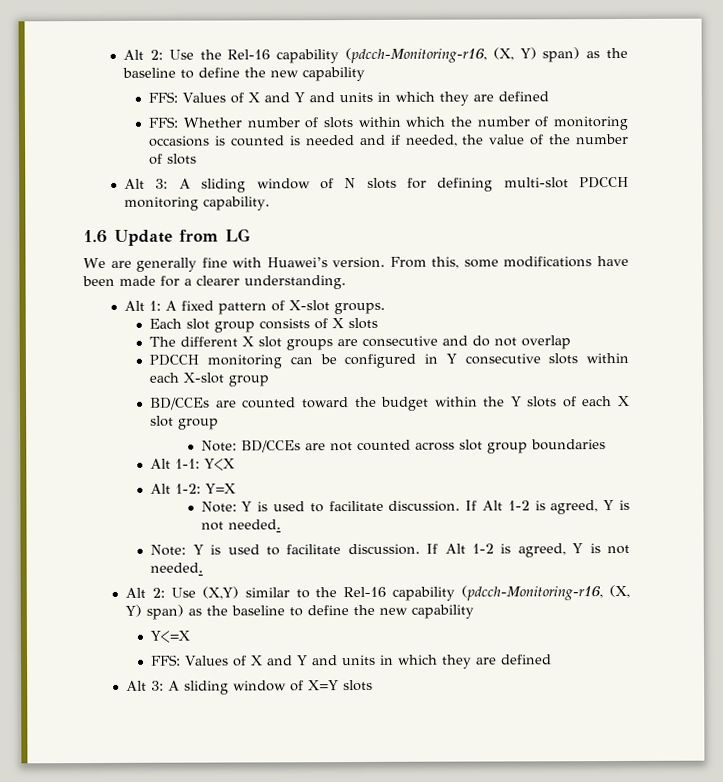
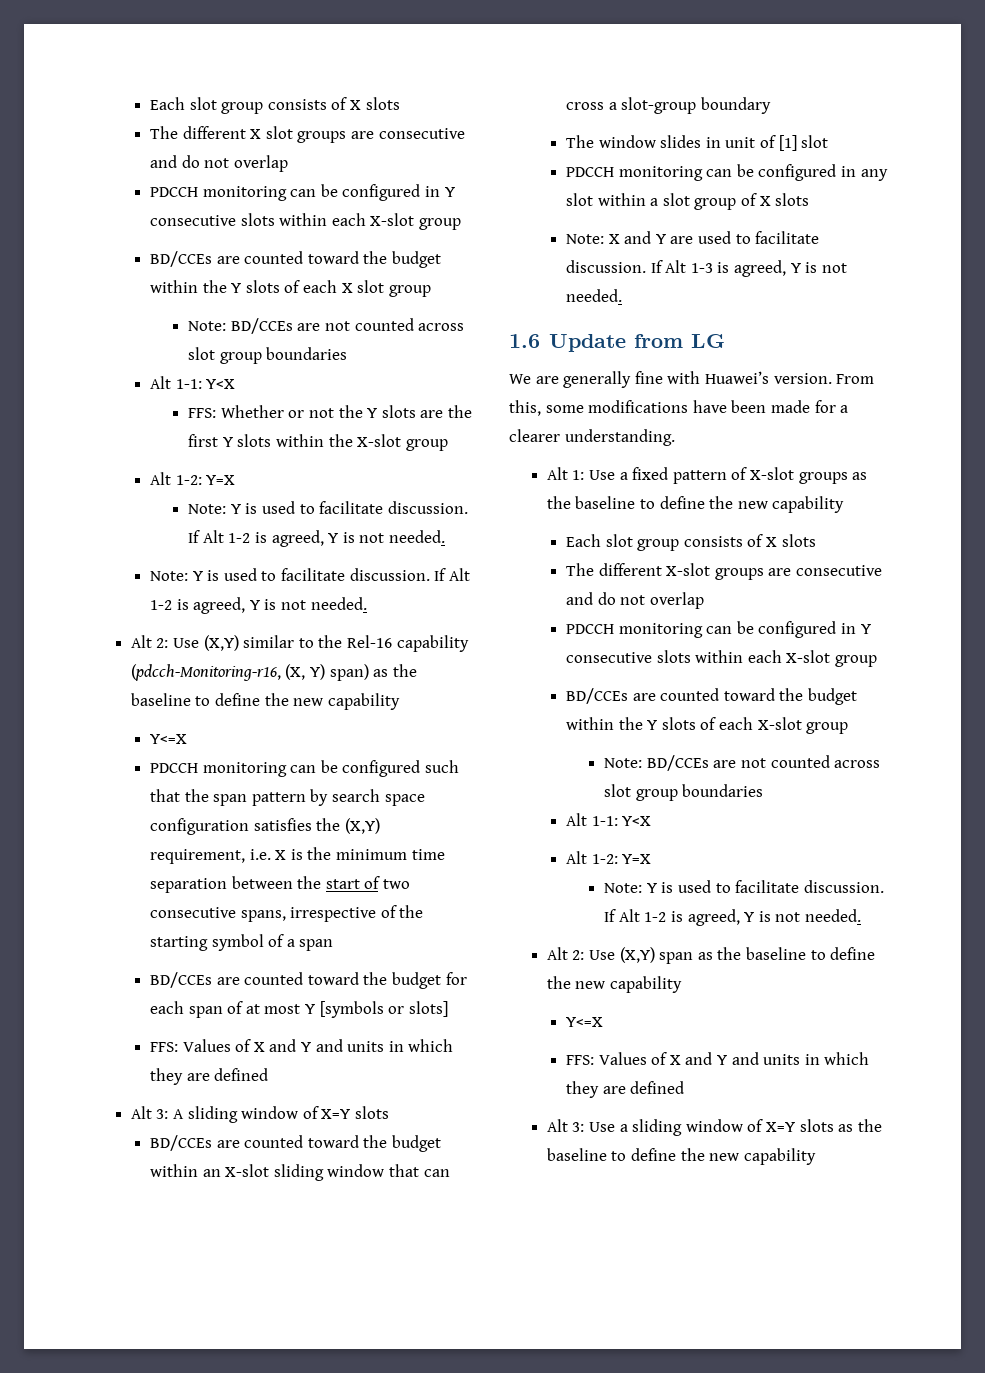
[123,47,628,64] [122,66,366,82] [148,91,550,106] [148,115,628,131] [149,133,630,147] [149,153,198,165] [124,176,630,193] [124,196,271,211] [83,228,252,246] [83,255,629,272] [82,275,346,290] [124,300,386,315] Alt 2: Use the Rel-16 capability (pdcch-Monitoring-r16, (X, Y) span) as the baseline to define the new capability // FFS: Values of X and Y and units in which they are defined // FFS: Whether number of slots within which the number of monitoring occasions is counted is needed and if needed, the value of the number of slots // Alt 3: A sliding window of N slots for defining multi-slot PDCCH monitoring capability. // 1.6 Update from LG // We are generally fine with Huawei’s version. From this, some modifications have been made for a clearer understanding. // Alt 1: A fixed pattern of X-slot groups. // -> (149, 103) none
(236, 464) none -> [188,405,473,418] [188,434,448,451] // FFS: Whether or not the Y slots are the first Y slots within the X-slot group
(191, 636) none -> [149,760,459,777] [149,789,425,806] [149,818,380,835] [149,847,445,864] [149,876,410,893] [149,905,424,922] [149,934,334,951] [149,972,467,989] [149,1001,448,1018] // PDCCH monitoring can be configured such that the span pattern by search space configuration satisfies the (X,Y) requirement, i.e. X is the minimum time separation between the start of two consecutive spans, irrespective of the starting symbol of a span // BD/CCEs are counted toward the budget for each span of at most Y [symbols or slots]
(374, 685) none -> [149,1135,441,1152] [149,1164,450,1181] [565,97,771,114] [565,135,829,151] [565,164,888,181] [565,193,810,210] [565,231,820,244] [565,260,847,277] [565,289,622,302] [509,334,725,352] [509,371,875,388] [509,400,849,416] [509,429,675,446] [546,467,868,484] [546,496,845,513] [565,534,816,551] [565,563,882,580] [565,592,704,609] [565,621,871,638] [565,650,877,667] [565,688,857,705] [565,717,849,734] [604,755,881,771] [604,784,764,801] [565,813,652,826] [565,851,652,864] [604,880,884,893] [604,909,862,926] [546,947,876,964] [546,976,683,993] [565,1017,603,1027] [565,1052,870,1065] [565,1081,685,1098] [546,1119,882,1136] [546,1148,816,1165] // BD/CCEs are counted toward the budget within an X-slot sliding window that can cross a slot-group boundary // The window slides in unit of [1] slot // PDCCH monitoring can be configured in any slot within a slot group of X slots // Note: X and Y are used to facilitate discussion. If Alt 1-3 is agreed, Y is not needed. // 1.6 Update from LG // We are generally fine with Huawei’s version. From this, some modifications have been made for a clearer understanding. // Alt 1: Use a fixed pattern of X-slot groups as the baseline to define the new capability // Each slot group consists of X slots // The different X-slot groups are consecutive and do not overlap // PDCCH monitoring can be configured in Y consecutive slots within each X-slot group // BD/CCEs are counted toward the budget within the Y slots of each X-slot group // Note: BD/CCEs are not counted across slot group boundaries // Alt 1-1: Y<X // Alt 1-2: Y=X // Note: Y is used to facilitate discussion. If Alt 1-2 is agreed, Y is not needed. // Alt 2: Use (X,Y) span as the baseline to define the new capability // Y<=X // FFS: Values of X and Y and units in which they are defined // Alt 3: Use a sliding window of X=Y slots as the baseline to define the new capability

